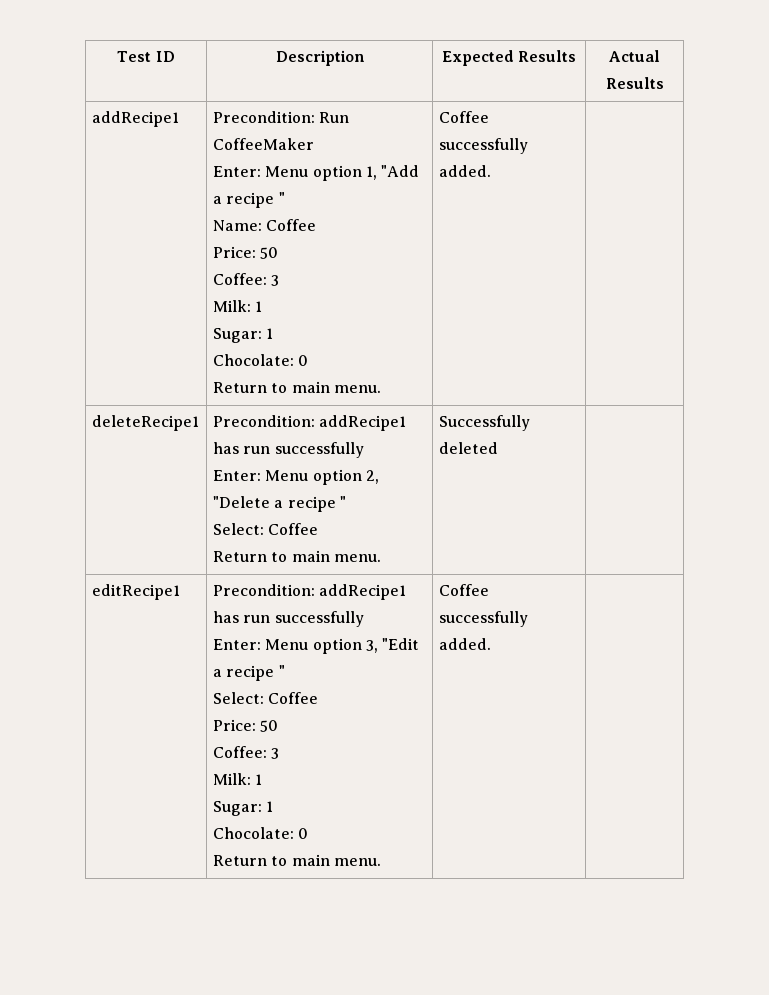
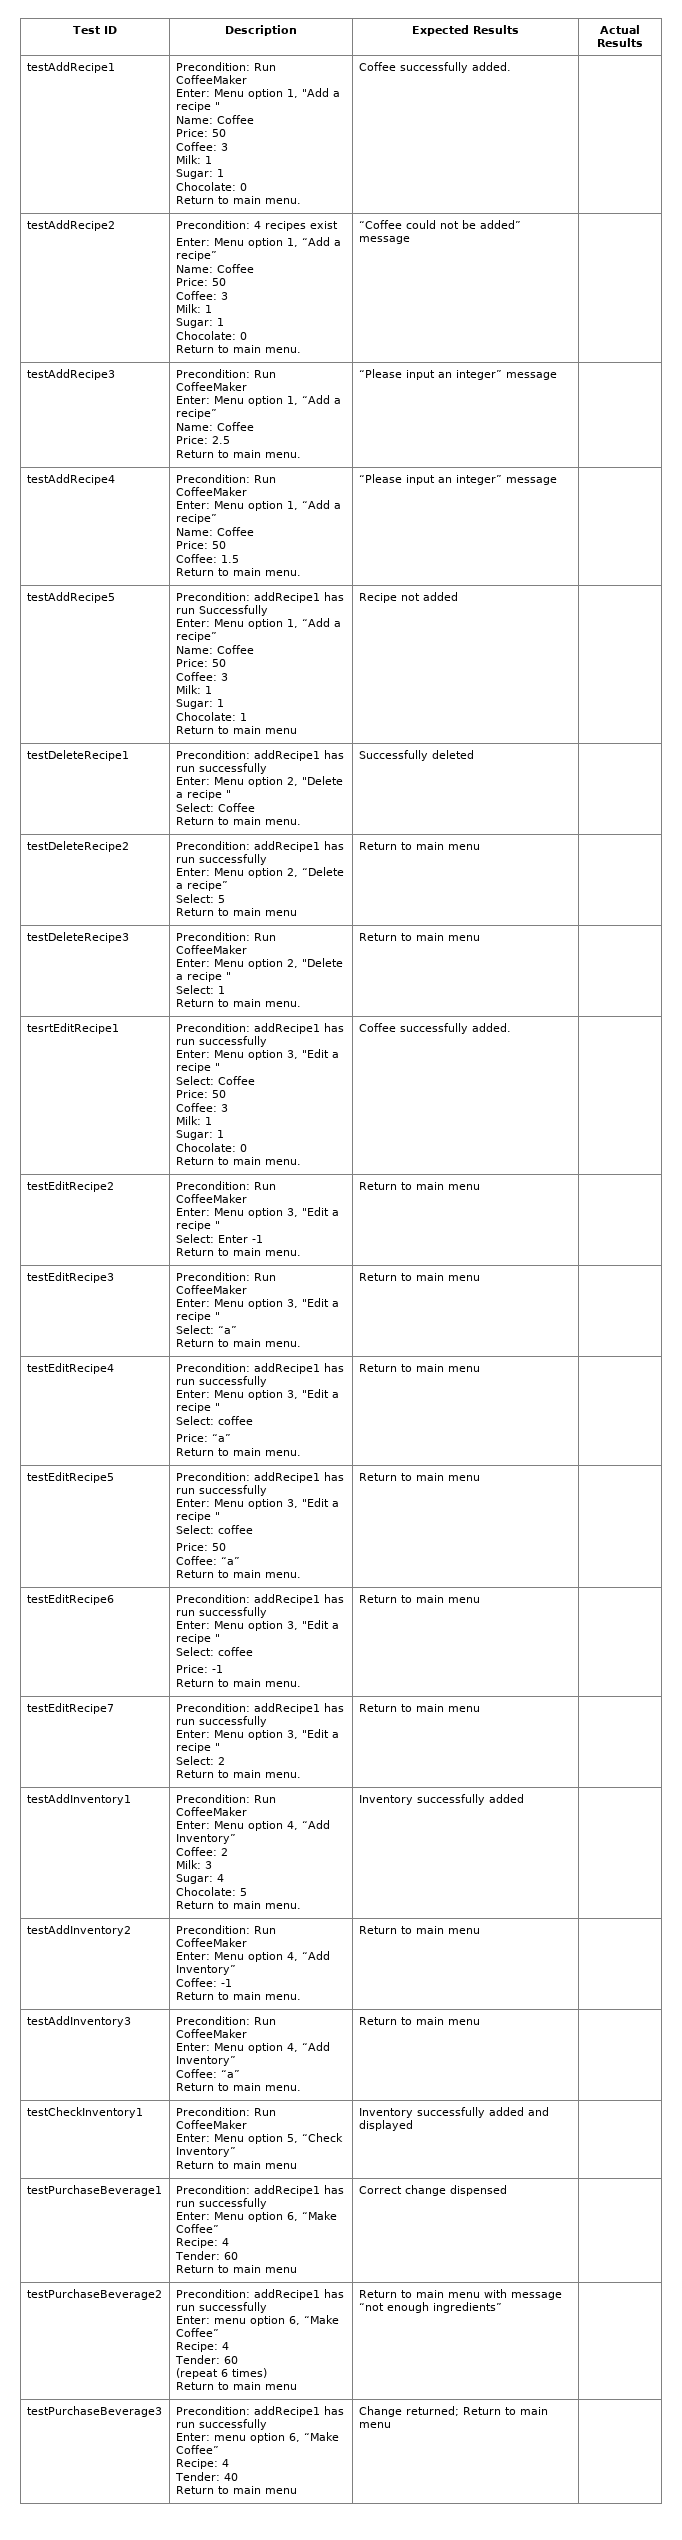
[91,111,179,127] addRecipe1 -> [26,62,115,73] testAddRecipe1
[91,415,199,431] deleteRecipe1 -> [26,220,115,231] [175,220,338,231] [175,237,341,248] [175,251,217,261] [175,264,254,273] [175,278,226,286] [175,291,228,300] [175,304,212,313] [175,318,224,328] [175,331,247,340] [175,345,301,353] [358,220,521,229] [358,236,410,244] [26,369,115,380] [175,369,276,378] [175,382,247,391] [175,395,341,406] [175,409,217,419] [175,422,254,431] [175,436,230,444] [175,450,301,458] [358,369,557,380] [26,474,115,485] [175,474,276,483] [175,487,247,496] [175,500,341,511] [175,514,217,524] [175,527,254,536] [175,541,226,549] [175,554,239,563] [175,568,301,576] [358,474,557,485] [26,592,115,603] [175,592,344,603] [175,605,268,616] [175,618,341,629] [175,632,217,642] [175,645,254,654] [175,659,226,667] [175,672,228,681] [175,685,212,694] [175,699,224,709] [175,712,247,721] [175,726,297,734] [358,592,458,603] [26,750,129,761] testAddRecipe2 | Precondition: 4 recipes exist // Enter: Menu option 1, “Add a recipe” // Name: Coffee // Price: 50 // Coffee: 3 // Milk: 1 // Sugar: 1 // Chocolate: 0 // Return to main menu. | “Coffee could not be added” message | // testAddRecipe3 | Precondition: Run CoffeeMaker // Enter: Menu option 1, “Add a recipe” // Name: Coffee // Price: 2.5 // Return to main menu. | “Please input an integer” message | // testAddRecipe4 | Precondition: Run CoffeeMaker // Enter: Menu option 1, “Add a recipe” // Name: Coffee // Price: 50 // Coffee: 1.5 // Return to main menu. | “Please input an integer” message | // testAddRecipe5 | Precondition: addRecipe1 has run Successfully // Enter: Menu option 1, “Add a recipe” // Name: Coffee // Price: 50 // Coffee: 3 // Milk: 1 // Sugar: 1 // Chocolate: 1 // Return to main menu | Recipe not added | // testDeleteRecipe1
[91,584,180,600] editRecipe1 -> [26,841,129,852] [175,841,344,852] [175,854,267,865] [175,867,344,878] [175,881,228,891] [175,894,225,903] [175,908,297,916] [358,842,480,850] [26,932,129,943] [175,932,276,941] [175,945,247,954] [175,958,343,969] [175,972,231,982] [175,985,225,994] [175,999,301,1007] [358,933,480,941] [26,1023,119,1034] testDeleteRecipe2 | Precondition: addRecipe1 has run successfully // Enter: Menu option 2, “Delete a recipe” // Select: 5 // Return to main menu | Return to main menu | // testDeleteRecipe3 | Precondition: Run CoffeeMaker // Enter: Menu option 2, "Delete a recipe " // Select: 1 // Return to main menu. | Return to main menu | // tesrtEditRecipe1
(491, 644) none -> [26,1181,114,1192] [175,1181,276,1190] [175,1194,247,1203] [175,1207,339,1218] [175,1221,220,1231] [175,1234,263,1243] [175,1248,301,1256] [358,1182,480,1190] [26,1272,114,1283] [175,1272,276,1281] [175,1285,247,1294] [175,1298,339,1309] [175,1312,220,1322] [175,1325,237,1334] [175,1339,301,1347] [358,1273,480,1281] [26,1363,114,1374] [175,1363,344,1374] [175,1376,267,1387] [175,1389,339,1400] [175,1403,220,1413] [175,1416,253,1425] [175,1434,231,1442] [175,1448,301,1456] [358,1364,480,1372] [26,1472,114,1483] [175,1472,344,1483] [175,1485,267,1496] [175,1498,339,1509] [175,1512,220,1522] [175,1525,253,1534] [175,1543,226,1551] [175,1556,240,1565] [175,1570,301,1578] [358,1473,480,1481] [26,1594,114,1605] [175,1594,344,1605] [175,1607,267,1618] [175,1620,339,1631] [175,1634,220,1644] [175,1647,253,1656] [175,1665,223,1673] [175,1679,301,1687] [358,1595,480,1603] [26,1703,114,1714] [175,1703,344,1714] [175,1716,267,1727] [175,1729,339,1740] [175,1743,220,1753] [175,1756,225,1765] [175,1770,301,1778] [358,1704,480,1712] [26,1794,131,1805] [175,1794,276,1803] [175,1807,247,1816] [175,1820,330,1831] [175,1834,236,1844] [175,1847,228,1856] [175,1860,212,1869] [175,1874,224,1884] [175,1887,247,1896] [175,1901,301,1909] [358,1794,524,1805] [26,1925,131,1936] [175,1925,276,1934] [175,1938,247,1947] [175,1951,330,1962] [175,1965,236,1975] [175,1978,232,1987] [175,1992,301,2000] [358,1926,480,1934] [26,2016,131,2027] [175,2016,276,2025] [175,2029,247,2038] [175,2042,330,2053] [175,2056,236,2066] [175,2069,240,2078] [175,2083,301,2091] [358,2017,480,2025] [26,2107,143,2118] [175,2107,276,2116] [175,2120,247,2129] [175,2133,343,2144] [175,2147,236,2157] [175,2161,297,2169] [358,2107,549,2118] [358,2120,413,2131] [26,2185,162,2196] [175,2185,344,2196] [175,2198,267,2209] [175,2211,337,2222] [175,2224,219,2233] [175,2238,229,2248] [174,2251,238,2260] [175,2265,297,2273] [358,2185,507,2196] [26,2289,162,2300] [175,2289,344,2300] [175,2302,267,2313] [175,2315,339,2326] [175,2328,219,2337] [175,2342,229,2352] [174,2355,238,2364] [175,2368,267,2379] [175,2382,297,2390] [358,2289,562,2300] [358,2302,502,2313] [26,2406,162,2417] [175,2406,344,2417] [175,2419,267,2430] [175,2432,339,2443] [175,2445,219,2454] [175,2459,229,2469] [174,2472,238,2481] [175,2486,297,2494] [358,2406,548,2417] [358,2422,391,2428] // testEditRecipe2 | Precondition: Run CoffeeMaker // Enter: Menu option 3, "Edit a recipe " // Select: Enter -1 // Return to main menu. | Return to main menu | // testEditRecipe3 | Precondition: Run CoffeeMaker // Enter: Menu option 3, "Edit a recipe " // Select: “a” // Return to main menu. | Return to main menu | // testEditRecipe4 | Precondition: addRecipe1 has run successfully // Enter: Menu option 3, "Edit a recipe " // Select: coffee // Price: “a” // Return to main menu. | Return to main menu | // testEditRecipe5 | Precondition: addRecipe1 has run successfully // Enter: Menu option 3, "Edit a recipe " // Select: coffee // Price: 50 // Coffee: “a” // Return to main menu. | Return to main menu | // testEditRecipe6 | Precondition: addRecipe1 has run successfully // Enter: Menu option 3, "Edit a recipe " // Select: coffee // Price: -1 // Return to main menu. | Return to main menu | // testEditRecipe7 | Precondition: addRecipe1 has run successfully // Enter: Menu option 3, "Edit a recipe " // Select: 2 // Return to main menu. | Return to main menu | // testAddInventory1 | Precondition: Run CoffeeMaker // Enter: Menu option 4, “Add Inventory” // Coffee: 2 // Milk: 3 // Sugar: 4 // Chocolate: 5 // Return to main menu. | Inventory successfully added | // testAddInventory2 | Precondition: Run CoffeeMaker // Enter: Menu option 4, “Add Inventory” // Coffee: -1 // Return to main menu. | Return to main menu | // testAddInventory3 | Precondition: Run CoffeeMaker // Enter: Menu option 4, “Add Inventory” // Coffee: “a” // Return to main menu. | Return to main menu | // testCheckInventory1 | Precondition: Run CoffeeMaker // Enter: Menu option 5, “Check Inventory” // Return to main menu | Inventory successfully added and displayed | // testPurchaseBeverage1 | Precondition: addRecipe1 has run successfully // Enter: Menu option 6, “Make Coffee” // Recipe: 4 // Tender: 60 // Return to main menu | Correct change dispensed | // testPurchaseBeverage2 | Precondition: addRecipe1 has run successfully // Enter: menu option 6, “Make Coffee” // Recipe: 4 // Tender: 60 // (repeat 6 times) // Return to main menu | Return to main menu with message “not enough ingredients” | // testPurchaseBeverage3 | Precondition: addRecipe1 has run successfully // Enter: menu option 6, “Make Coffee” // Recipe: 4 // Tender: 40 // Return to main menu | Change returned; Return to main menu |

